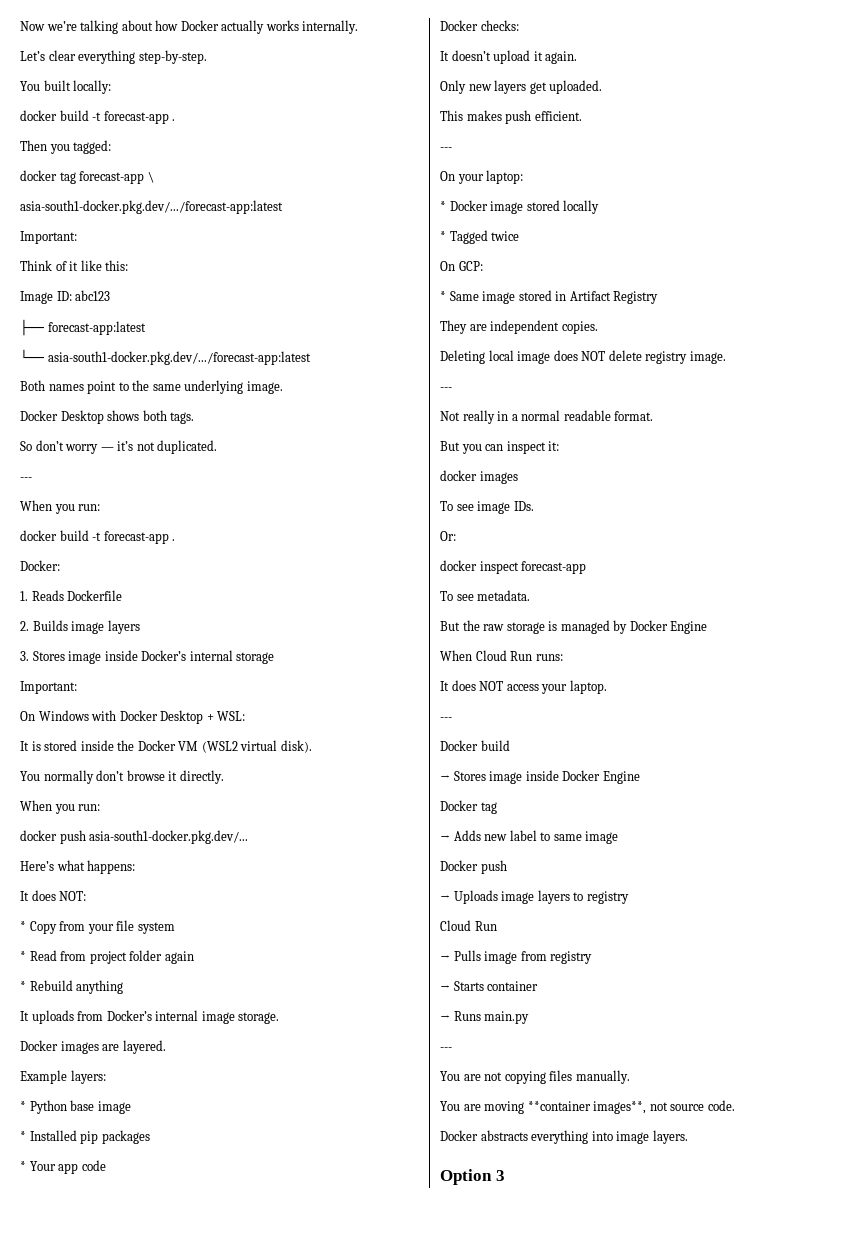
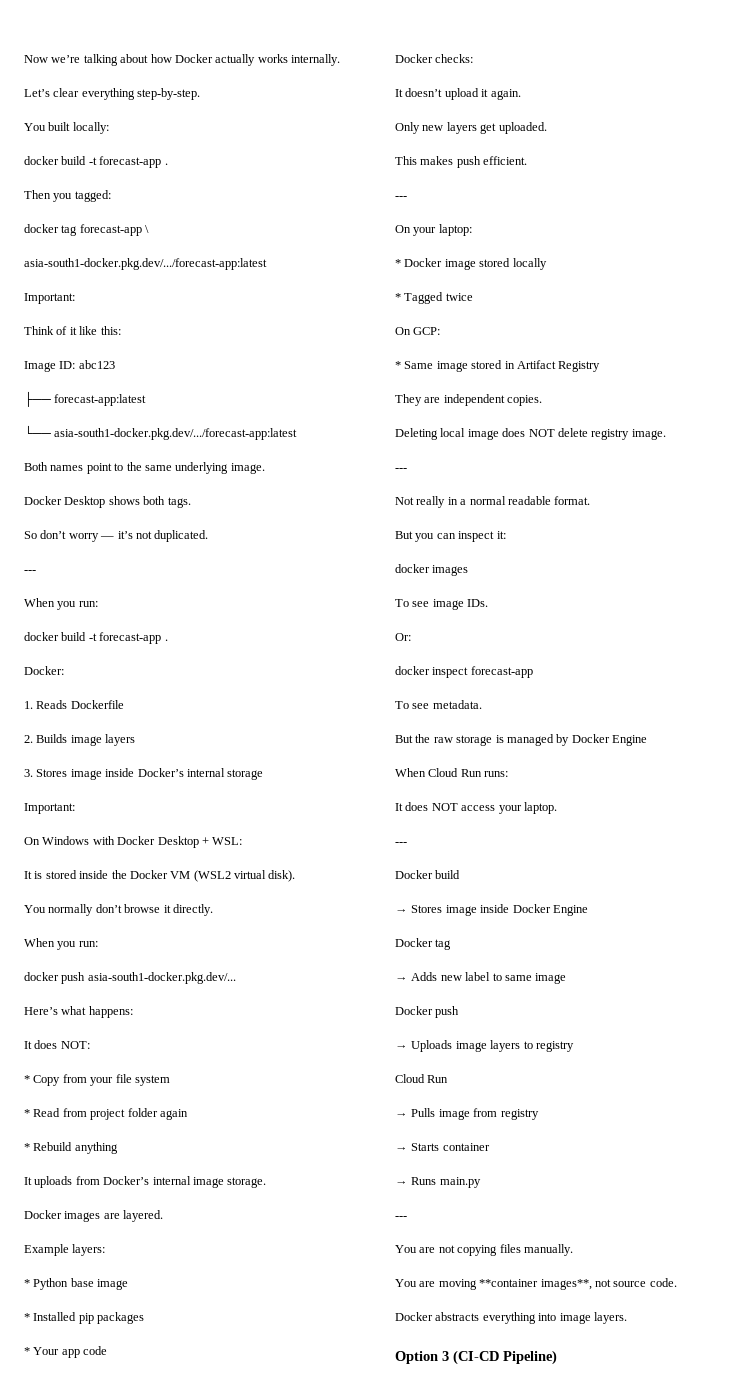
(505, 1175) none -> [453,1350,557,1365] (CI-CD Pipeline)

